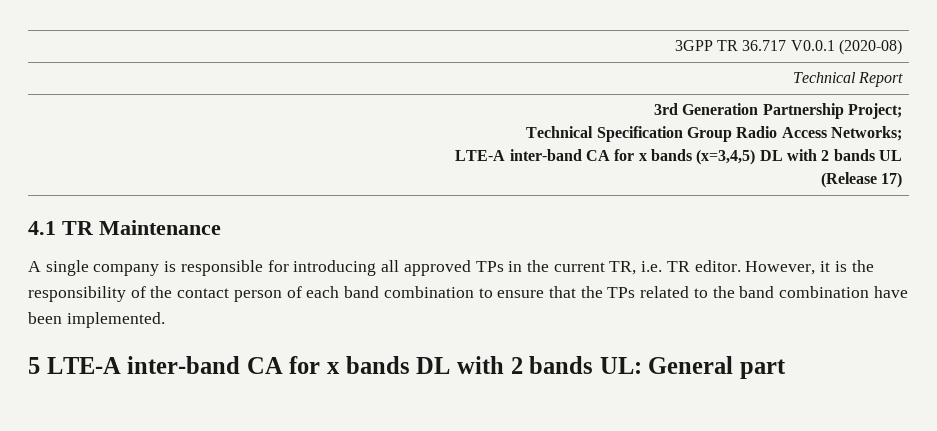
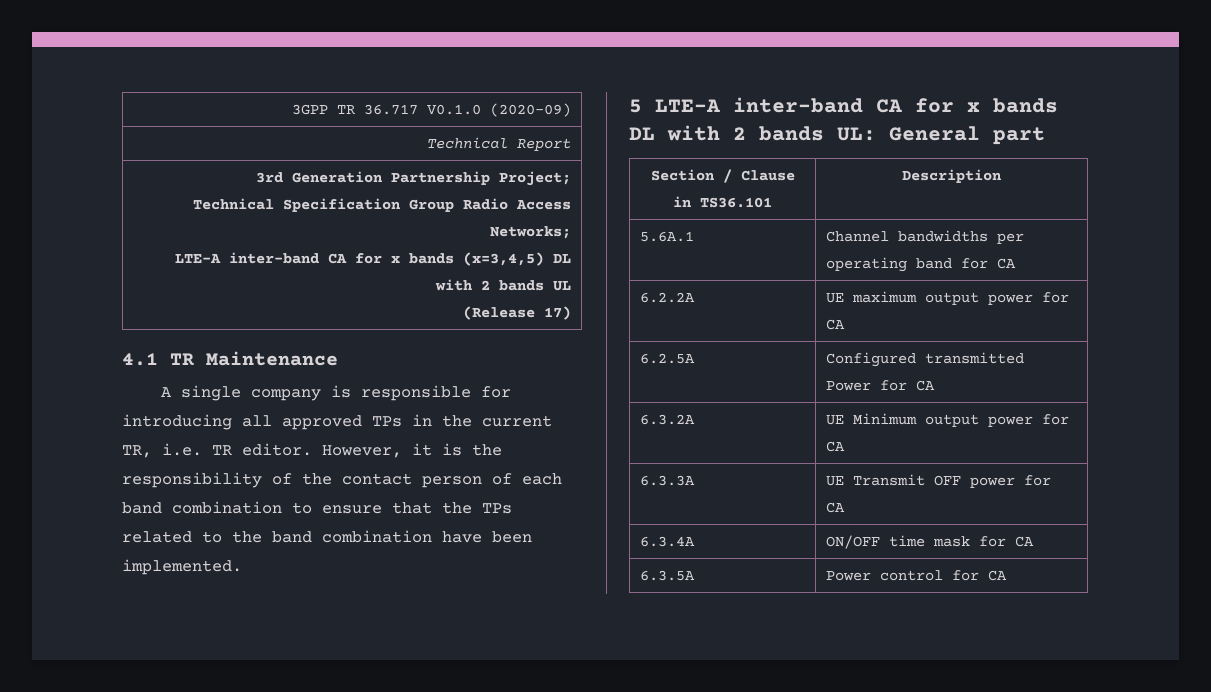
[790,39,902,55] V0.0.1 (2020-08) -> [427,103,572,117] V0.1.0 (2020-09)
(786, 369) none -> [650,169,795,183] [673,196,772,208] [902,169,1002,183] [639,231,694,242] [825,230,1024,244] [825,257,1016,272] [639,292,695,303] [825,291,1069,305] [825,319,845,330] [639,353,695,364] [825,352,1024,367] [825,380,935,391] [639,414,695,425] [825,413,1069,427] [825,441,845,452] [639,475,695,486] [825,474,1051,488] [825,502,845,513] [639,536,695,547] [825,535,1034,549] [639,570,695,581] [825,570,1007,581] // Section / Clause in TS36.101 | Description // 5.6A.1 | Channel bandwidths per operating band for CA // 6.2.2A | UE maximum output power for CA // 6.2.5A | Configured transmitted Power for CA // 6.3.2A | UE Minimum output power for CA // 6.3.3A | UE Transmit OFF power for CA // 6.3.4A | ON/OFF time mask for CA // 6.3.5A | Power control for CA

